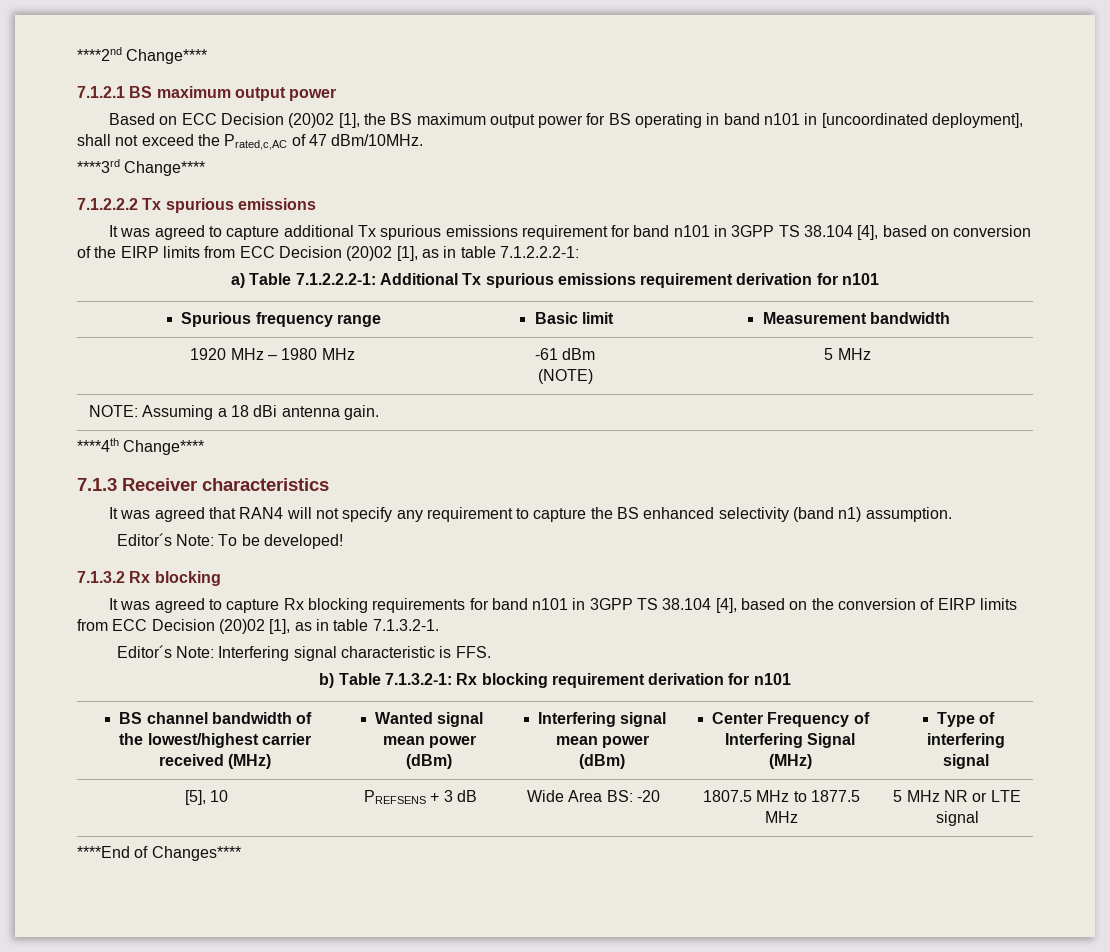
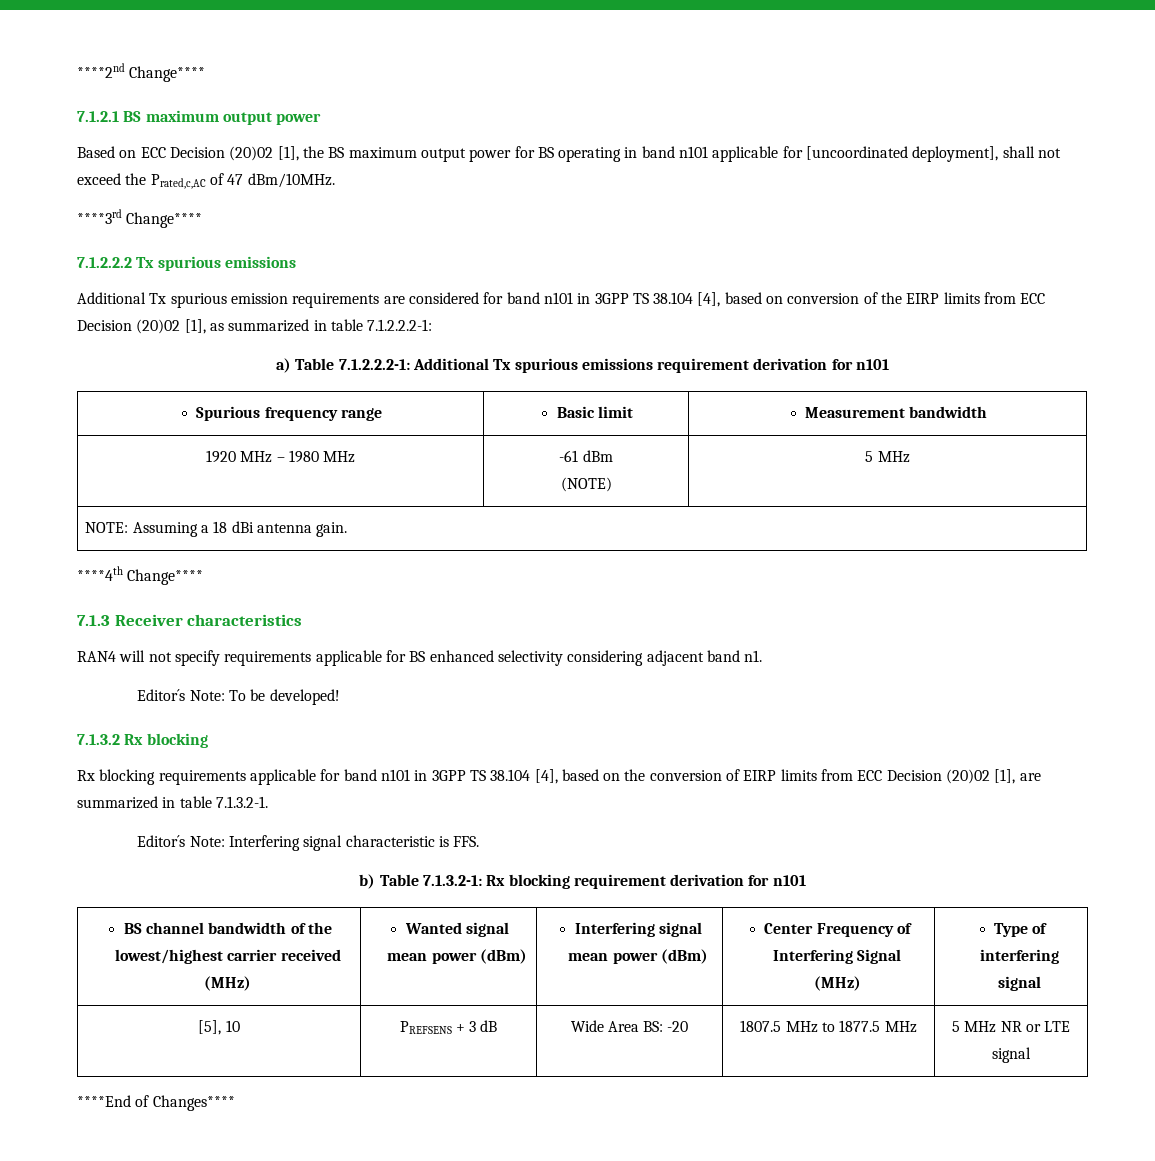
[804,113,818,125] in -> [712,146,803,162] applicable for
[108,225,608,240] It was agreed to capture additional Tx spurious emissions requirement -> [77,292,479,308] Additional Tx spurious emission requirements are considered
(439, 253) none -> [228,319,310,332] summarized
[108,507,952,522] It was agreed that RAN4 will not specify any requirement to capture the BS enhanced selectivity (band n1) assumption. -> [77,650,763,666] RAN4 will not specify requirements applicable for BS enhanced selectivity considering adjacent band n1.
[108,598,280,613] It was agreed to capture -> (208, 740) none
(466, 605) none -> [249,769,316,785] applicable
[294,622,312,631] as -> [1019,773,1041,781] [77,796,158,809] are summarized

